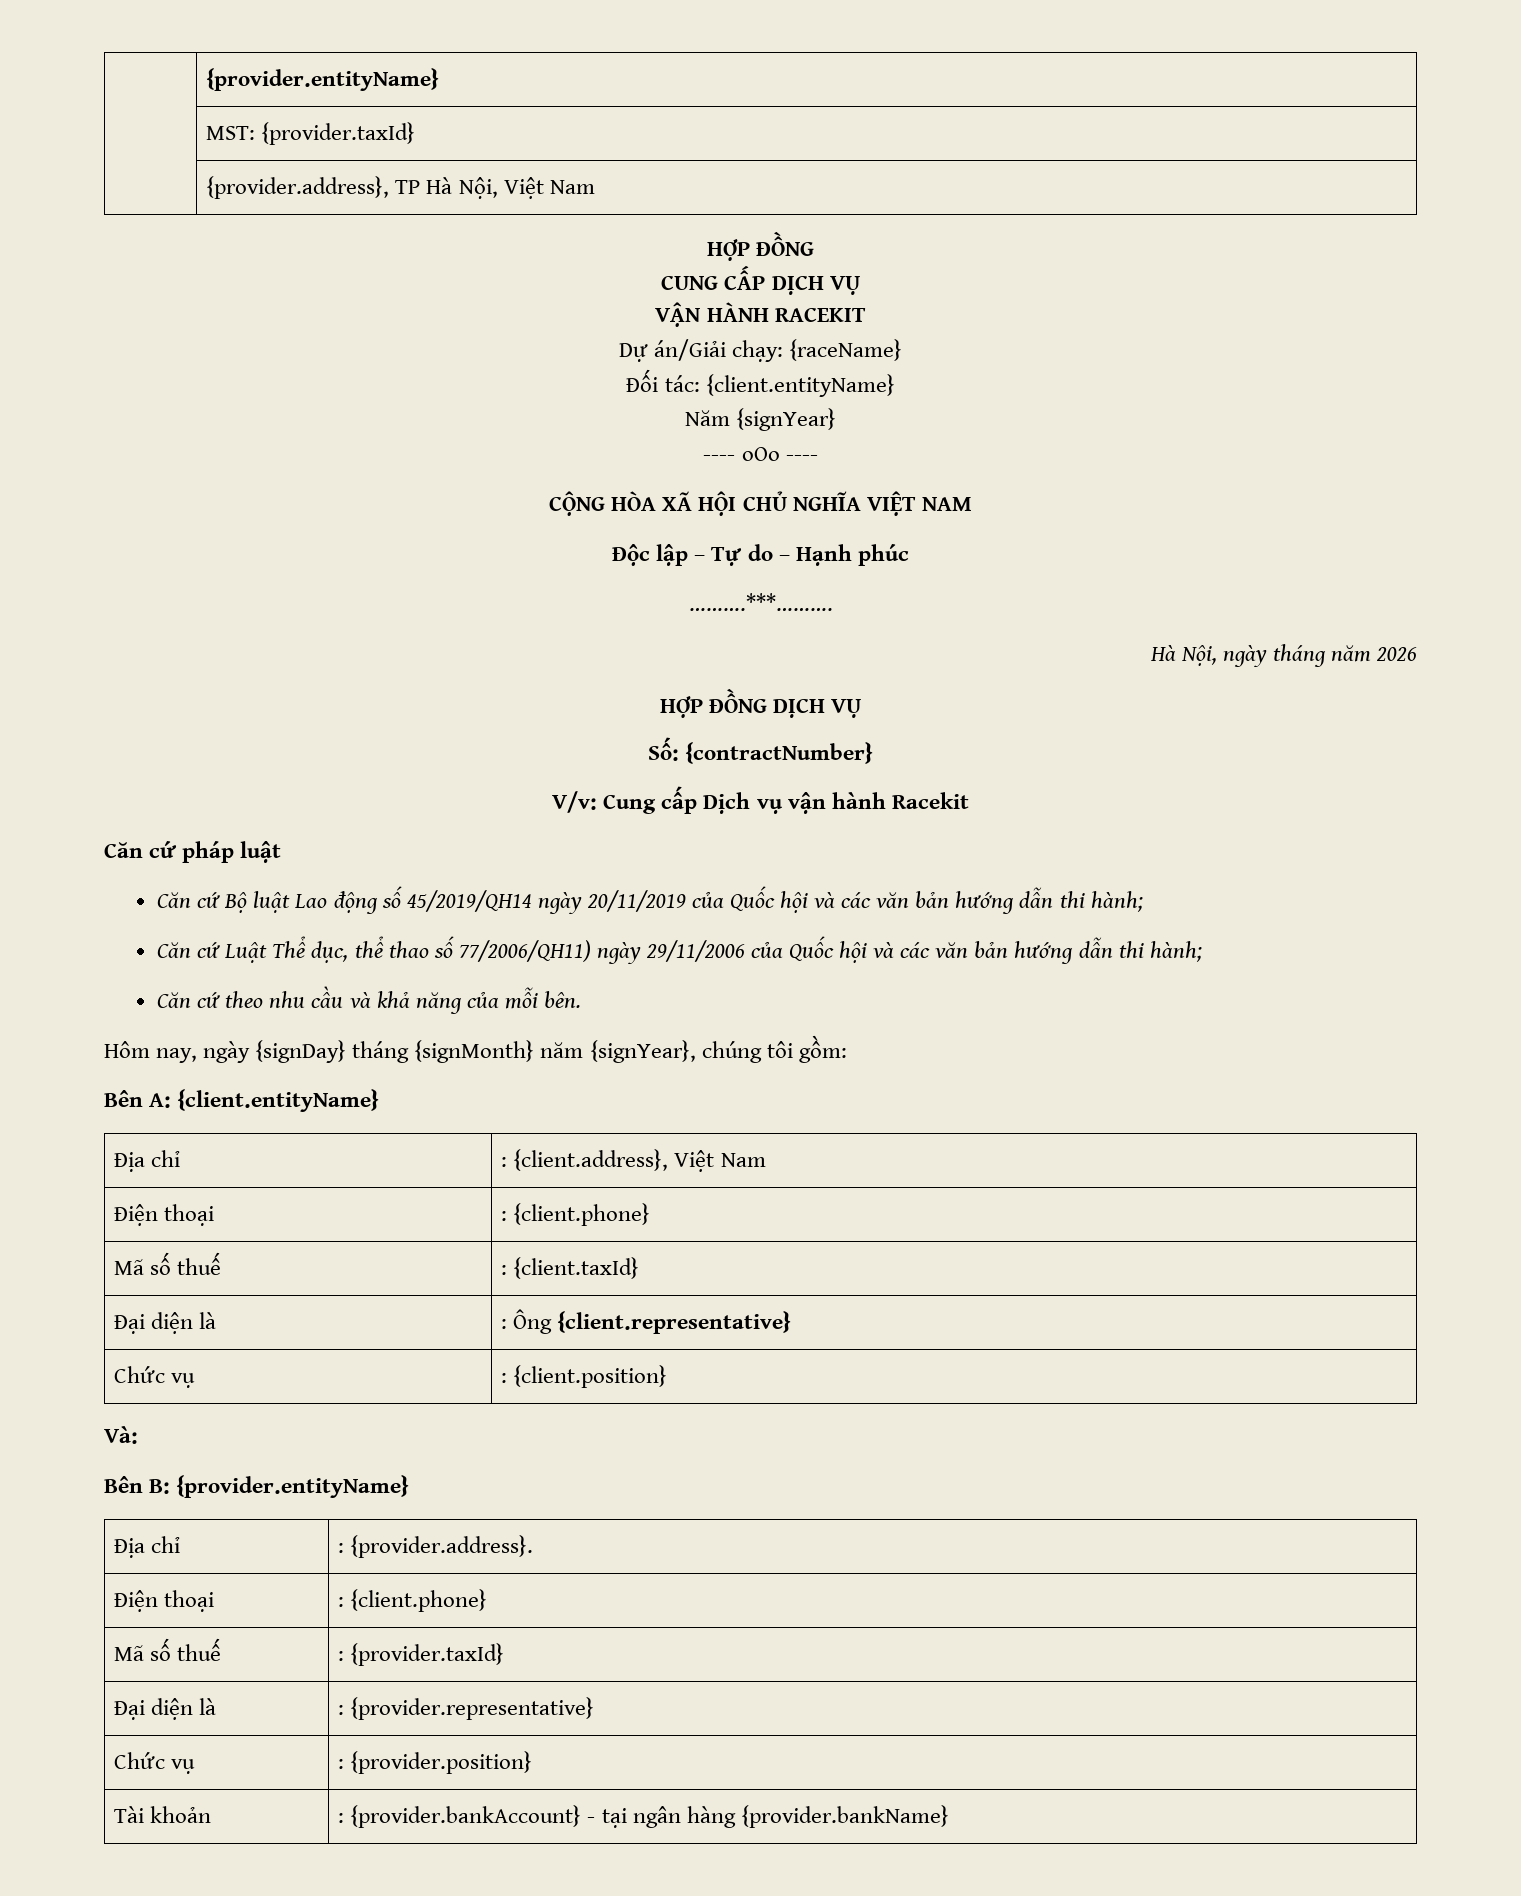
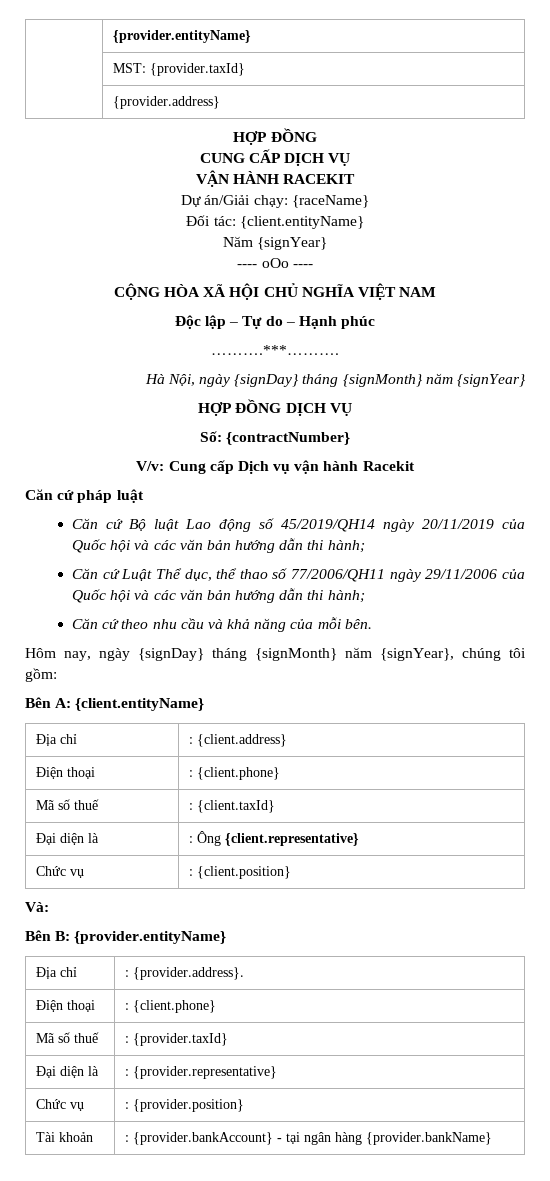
[206,176,595,199] {provider.address}, TP Hà Nội, Việt Nam -> [112,96,220,109] {provider.address}
[1272,644,1418,667] tháng năm 2026 -> [234,373,526,387] {signDay} tháng {signMonth} năm {signYear}
[458,940,591,962] 77/2006/QH11) -> [291,569,386,582] 77/2006/QH11
[513,1149,766,1172] {client.address}, Việt Nam -> [196,734,287,747] {client.address}

